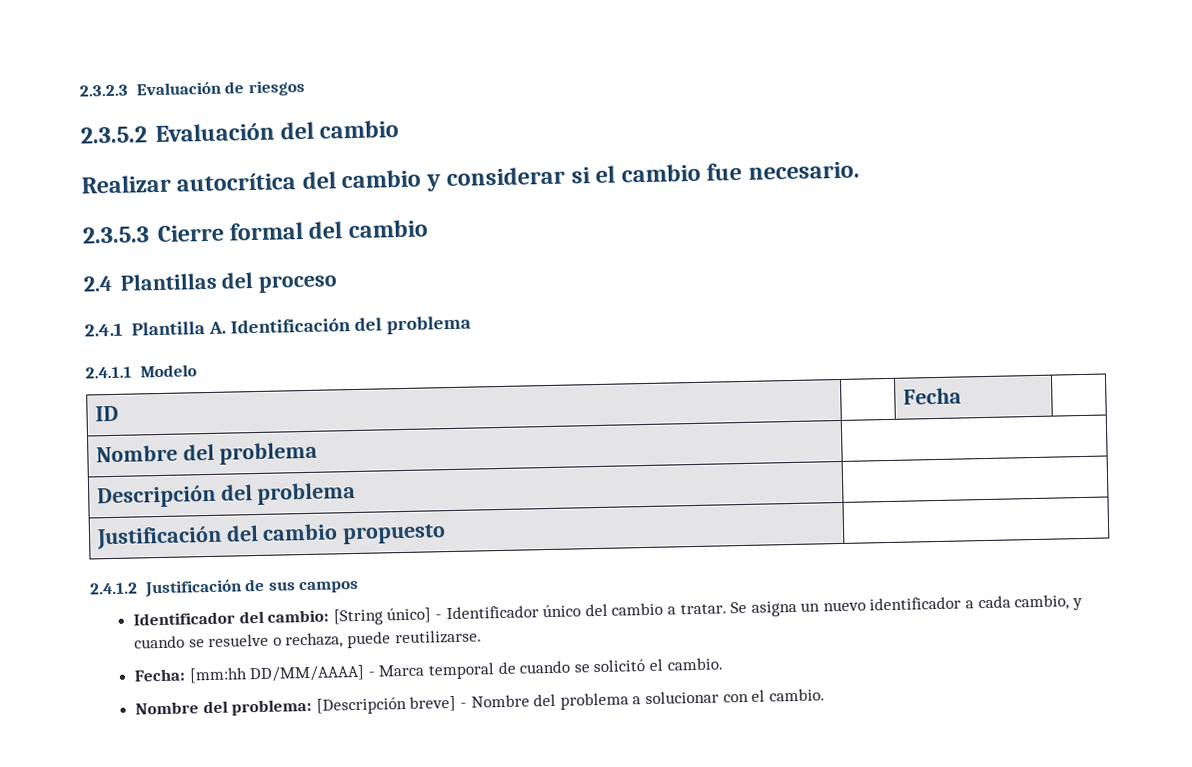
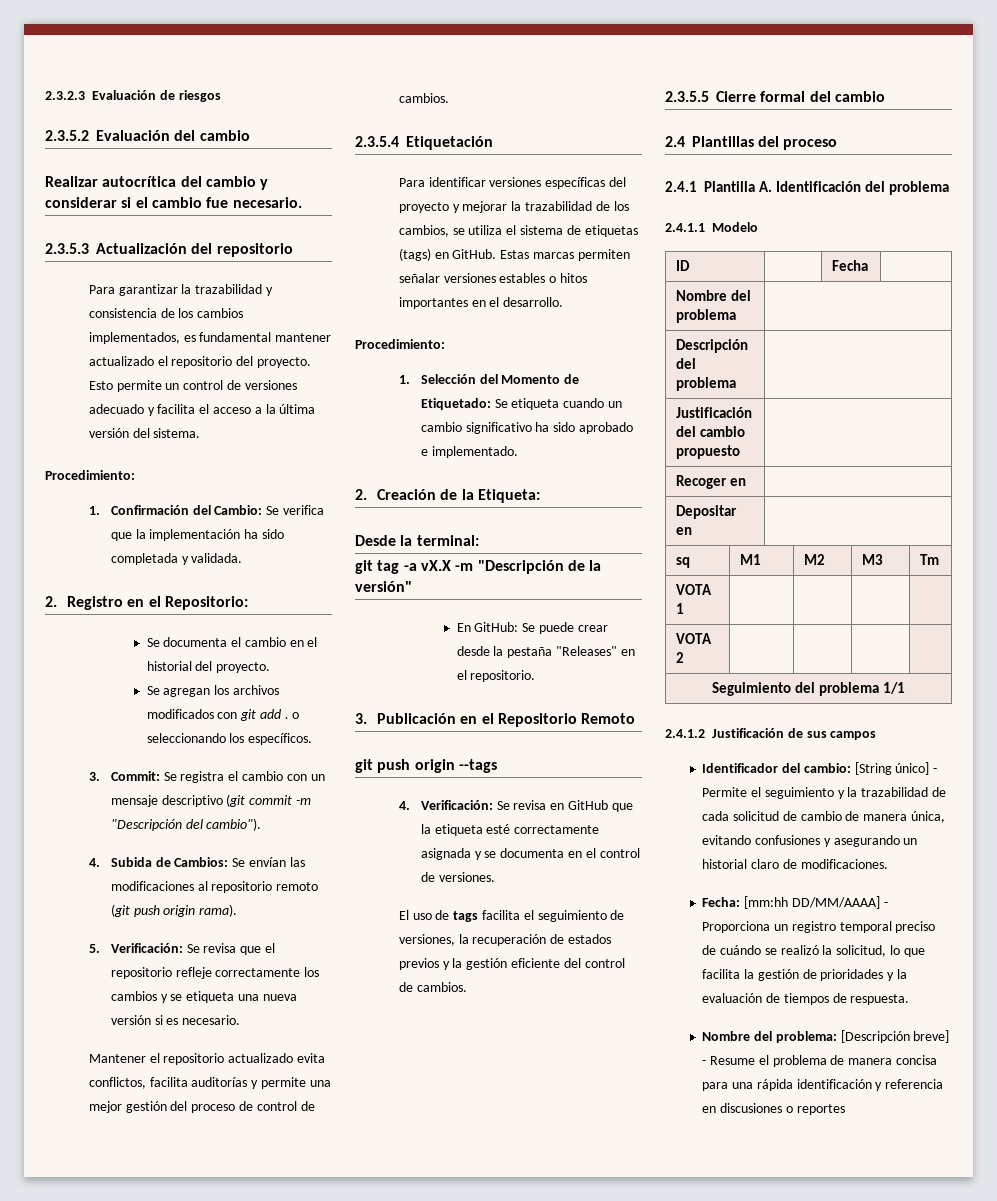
(149, 235) none -> [96,243,293,257] [88,284,274,296] [88,308,244,318] [88,332,332,344] [88,356,312,368] [88,380,297,392] [88,404,316,416] [88,428,201,438] [45,470,135,480] [88,505,324,515] [110,529,284,541] [110,553,243,565] [45,596,248,610] [146,637,318,647] [146,661,271,673] [146,685,279,697] [146,709,300,721] [146,733,313,745] [88,771,325,783] [110,794,311,807] [110,818,262,831] [88,857,305,867] [110,881,319,893] [110,904,238,917] [88,943,275,955] [110,967,320,979] [110,991,297,1003] [110,1015,241,1025] [88,1053,326,1065] [88,1077,331,1089] [88,1101,315,1113] [398,93,449,103] [355,136,493,150] [398,177,627,189] [398,201,629,213] [398,225,638,237] [398,248,630,261] [398,273,588,283] [398,297,564,309] [355,339,445,349] [398,374,580,384] [420,398,622,410] [420,422,633,434] [420,446,518,458] [355,489,540,503] [355,535,479,546] [355,560,602,574] [355,581,412,592] [456,622,608,634] [456,646,635,658] [456,670,536,682] [355,713,636,727] [355,759,497,773] [398,800,633,812] [420,824,600,836] [420,848,640,860] [420,872,495,882] [398,910,625,922] [398,934,612,946] [398,958,625,970] [398,982,467,992] [665,91,709,102] Actualización del repositorio // Para garantizar la trazabilidad y consistencia de los cambios implementados, es fundamental mantener actualizado el repositorio del proyecto. Esto permite un control de versiones adecuado y facilita el acceso a la última versión del sistema. // Procedimiento: // 1. Confirmación del Cambio: Se verifica que la implementación ha sido completada y validada. // 2. Registro en el Repositorio: // Se documenta el cambio en el historial del proyecto. // Se agregan los archivos modificados con git add . o seleccionando los específicos. // 3. Commit: Se registra el cambio con un mensaje descriptivo (git commit -m "Descripción del cambio"). // 4. Subida de Cambios: Se envían las modificaciones al repositorio remoto (git push origin rama). // 5. Verificación: Se revisa que el repositorio refleje correctamente los cambios y se etiqueta una nueva versión si es necesario. // Mantener el repositorio actualizado evita conflictos, facilita auditorías y permite una mejor gestión del proceso de control de cambios. // 2.3.5.4 Etiquetación // Para identificar versiones específicas del proyecto y mejorar la trazabilidad de los cambios, se utiliza el sistema de etiquetas (tags) en GitHub. Estas marcas permiten señalar versiones estables o hitos importantes en el desarrollo. // Procedimiento: // 1. Selección del Momento de Etiquetado: Se etiqueta cuando un cambio significativo ha sido aprobado e implementado. // 2. Creación de la Etiqueta: // Desde la terminal: // git tag -a vX.X -m "Descripción de la versión" // En GitHub: Se puede crear desde la pestaña "Releases" en el repositorio. // 3. Publicación en el Repositorio Remoto // git push origin --tags // 4. Verificación: Se revisa en GitHub que la etiqueta esté correctamente asignada y se documenta en el control de versiones. // El uso de tags facilita el seguimiento de versiones, la recuperación de estados previos y la gestión eficiente del control de cambios. // 2.3.5.5
(447, 534) none -> [675,475,746,489] [675,505,737,519] [675,527,692,535] [675,557,690,568] [739,554,761,565] [803,554,825,565] [861,554,883,565] [919,554,939,565] [675,584,712,595] [675,603,684,614] [675,633,712,644] [675,652,684,663] [712,682,905,696] // Recoger en | // Depositar en | // sq | M1 | M2 | M3 | Tm // VOTA 1 | | | | // VOTA 2 | | | | // Seguimiento del problema 1/1
[445,594,1083,620] [134,629,482,649] [134,657,723,684] Identificador único del cambio a tratar. Se asigna un nuevo identificador a cada cambio, y cuando se resuelve o rechaza, puede reutilizarse. // Fecha: [mm:hh DD/MM/AAAA] - Marca temporal de cuando se solicitó el cambio. -> [702,787,947,799] [702,811,946,823] [702,835,918,847] [702,859,888,869] [702,896,888,909] [702,921,936,933] [702,945,925,957] [702,969,908,981] [702,993,910,1005] Permite el seguimiento y la trazabilidad de cada solicitud de cambio de manera única, evitando confusiones y asegurando un historial claro de modificaciones. // Fecha: [mm:hh DD/MM/AAAA] - Proporciona un registro temporal preciso de cuándo se realizó la solicitud, lo que facilita la gestión de prioridades y la evaluación de tiempos de respuesta.
[470,688,825,710] Nombre del problema a solucionar con el cambio. -> [710,1055,938,1067] [702,1079,944,1091] [702,1103,845,1115] Resume el problema de manera concisa para una rápida identificación y referencia en discusiones o reportes

